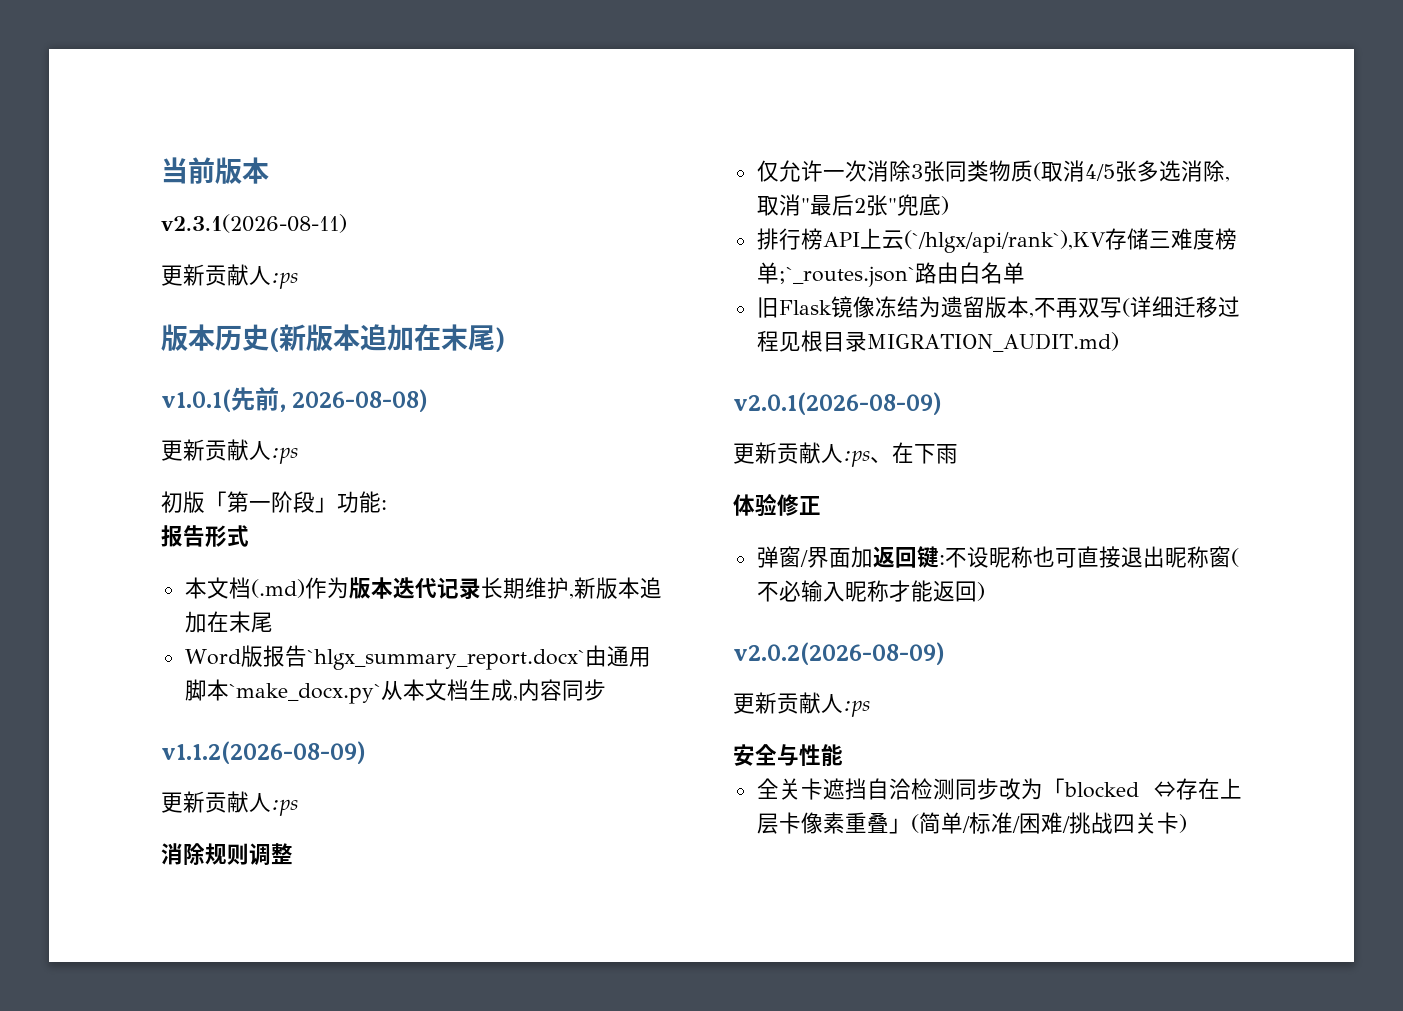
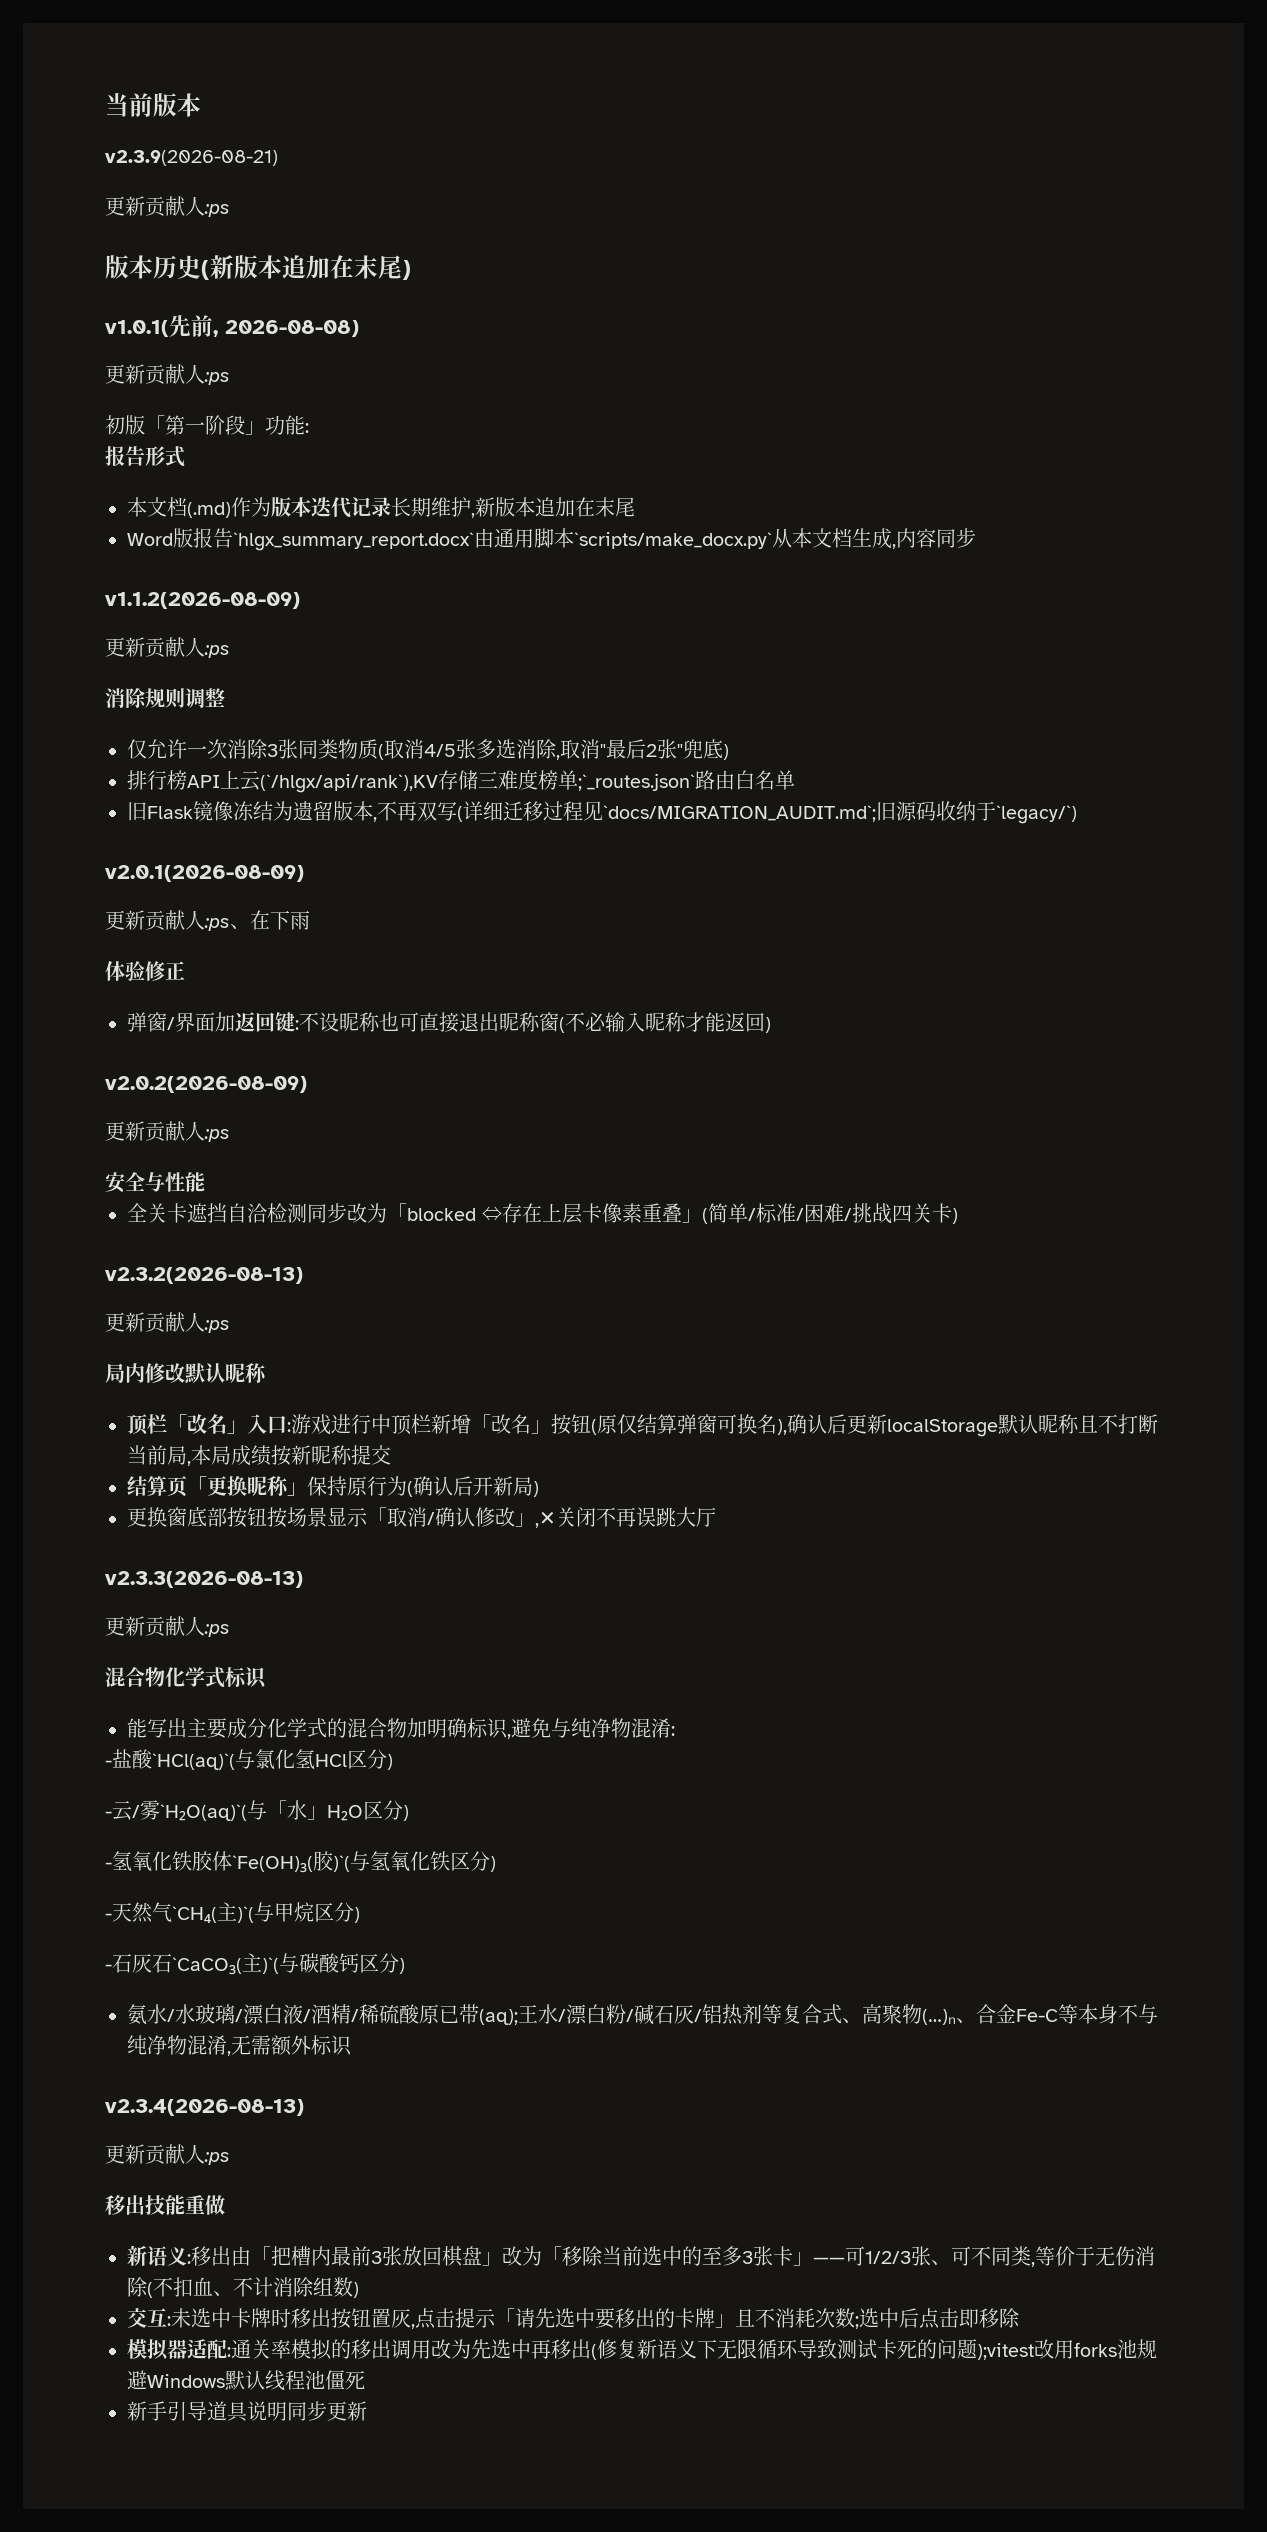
[161,214,347,233] v2.3.1(2026-08-11) -> [105,150,278,166] v2.3.9(2026-08-21)
[228,683,381,704] `make_docx.py` -> [574,532,772,549] `scripts/make_docx.py`
[800,330,1119,352] 根目录MIGRATION_AUDIT.md) -> [603,801,1077,824] `docs/MIGRATION_AUDIT.md`;旧源码收纳于`legacy/`)
(1187, 823) none -> [105,1267,303,1284] [105,1312,230,1333] [105,1363,267,1384] [127,1414,1158,1437] [127,1445,391,1466] [127,1475,539,1497] [127,1507,716,1528] [105,1571,303,1588] [105,1616,230,1637] [105,1667,267,1689] [127,1718,675,1739] [105,1749,393,1770] [105,1800,409,1821] [105,1851,496,1873] [105,1902,360,1923] [105,1953,405,1975] [127,2004,1158,2025] [127,2035,352,2056] [105,2099,304,2116] [105,2144,230,2165] [105,2195,225,2215] [127,2245,1155,2267] [127,2277,359,2298] [127,2308,1020,2329] [127,2339,1157,2360] [127,2370,365,2391] [127,2401,367,2422] // v2.3.2(2026-08-13) // 更新贡献人:ps // 局内修改默认昵称 // 顶栏「改名」入口:游戏进行中顶栏新增「改名」按钮(原仅结算弹窗可换名),确认后更新localStorage默认昵称且不打断当前局,本局成绩按新昵称提交 // 结算页「更换昵称」保持原行为(确认后开新局) // 更换窗底部按钮按场景显示「取消/确认修改」,✕关闭不再误跳大厅 // v2.3.3(2026-08-13) // 更新贡献人:ps // 混合物化学式标识 // 能写出主要成分化学式的混合物加明确标识,避免与纯净物混淆: // -盐酸`HCl(aq)`(与氯化氢HCl区分) // -云/雾`H₂O(aq)`(与「水」H₂O区分) // -氢氧化铁胶体`Fe(OH)₃(胶)`(与氢氧化铁区分) // -天然气`CH₄(主)`(与甲烷区分) // -石灰石`CaCO₃(主)`(与碳酸钙区分) // 氨水/水玻璃/漂白液/酒精/稀硫酸原已带(aq);王水/漂白粉/碱石灰/铝热剂等复合式、高聚物(…)ₙ、合金Fe-C等本身不与纯净物混淆,无需额外标识 // v2.3.4(2026-08-13) // 更新贡献人:ps // 移出技能重做 // 新语义:移出由「把槽内最前3张放回棋盘」改为「移除当前选中的至多3张卡」——可1/2/3张、可不同类,等价于无伤消除(不扣血、不计消除组数) // 交互:未选中卡牌时移出按钮置灰,点击提示「请先选中要移出的卡牌」且不消耗次数;选中后点击即移除 // 模拟器适配:通关率模拟的移出调用改为先选中再移出(修复新语义下无限循环导致测试卡死的问题);vitest改用forks池规避Windows默认线程池僵死 // 新手引导道具说明同步更新

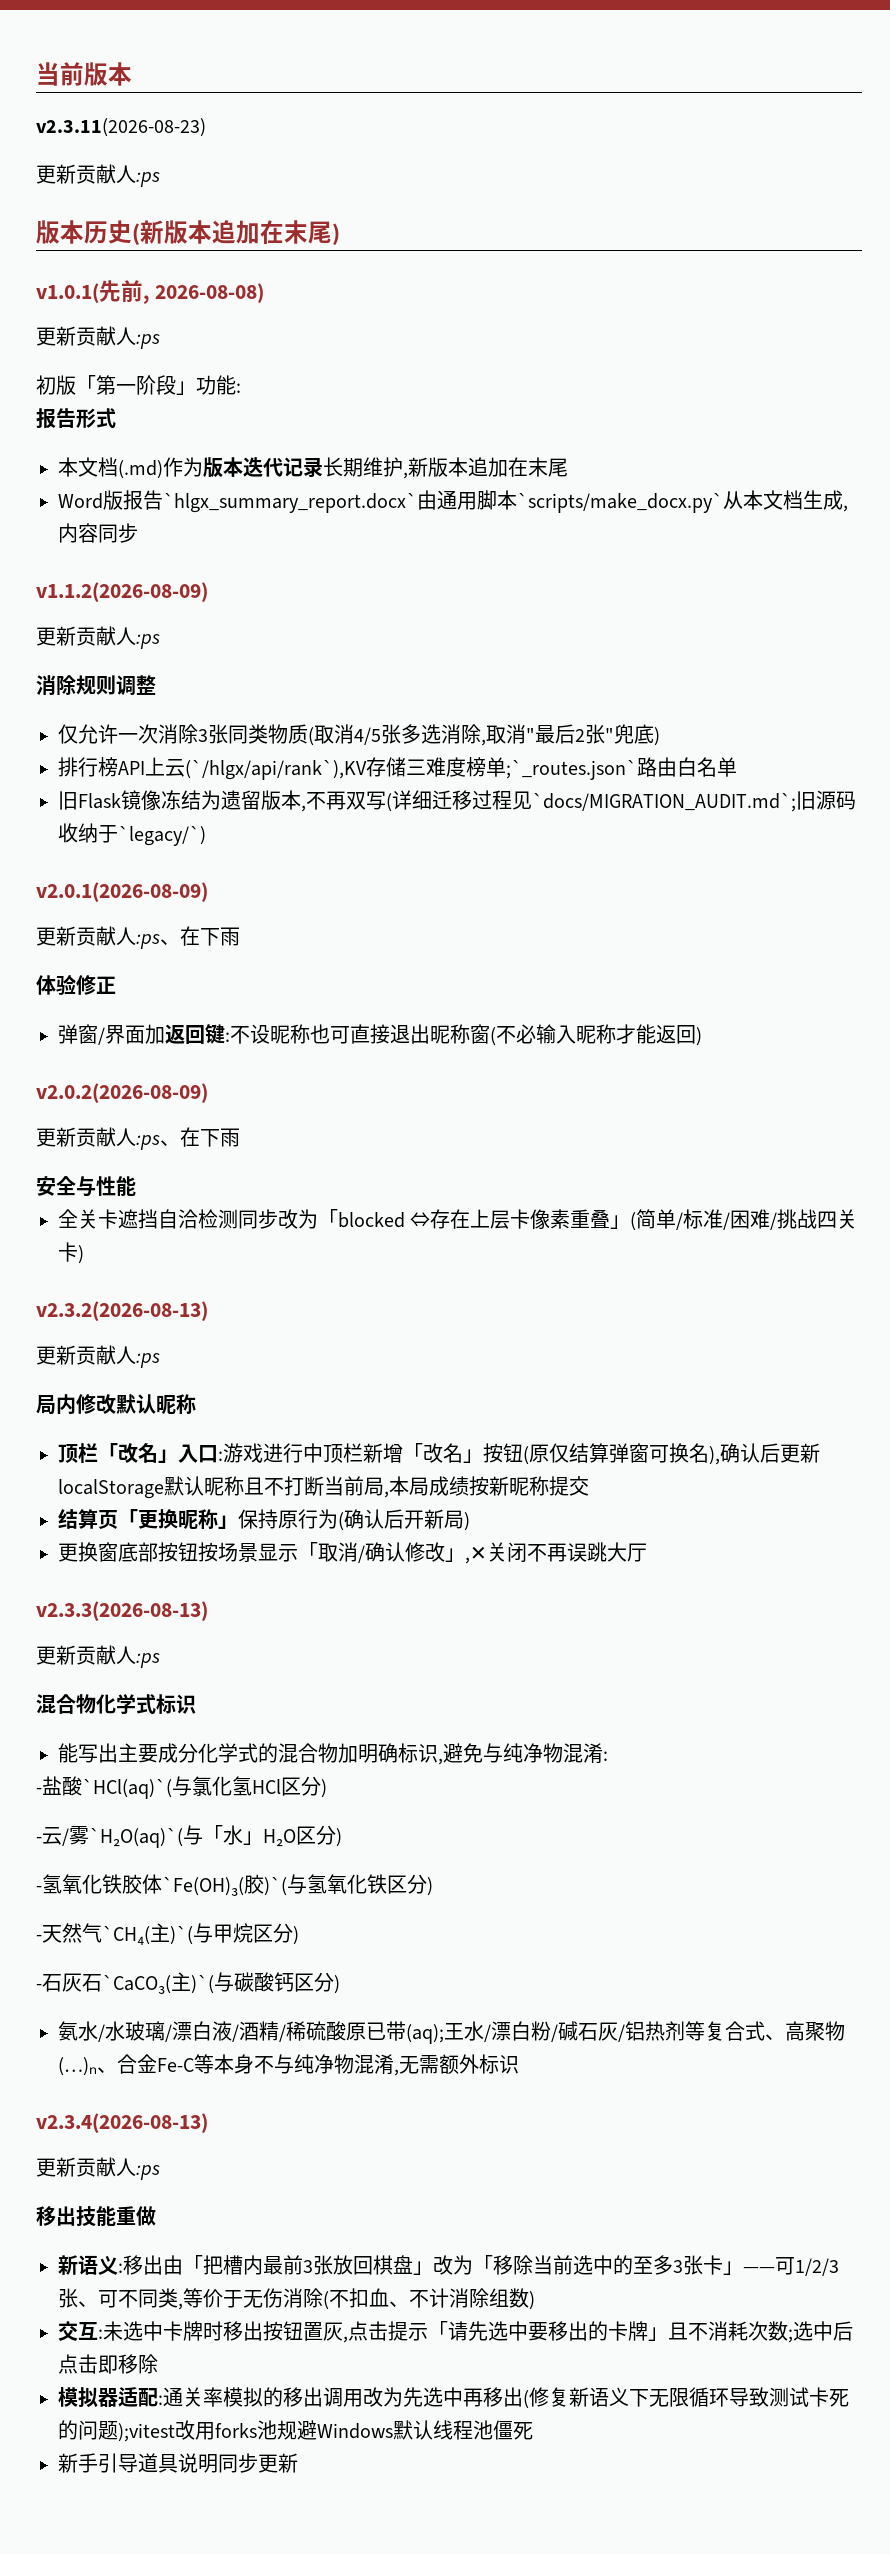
[105,150,278,166] v2.3.9(2026-08-21) -> [36,118,206,137] v2.3.11(2026-08-23)
(230, 1135) none -> [160,1127,240,1147] 、在下雨

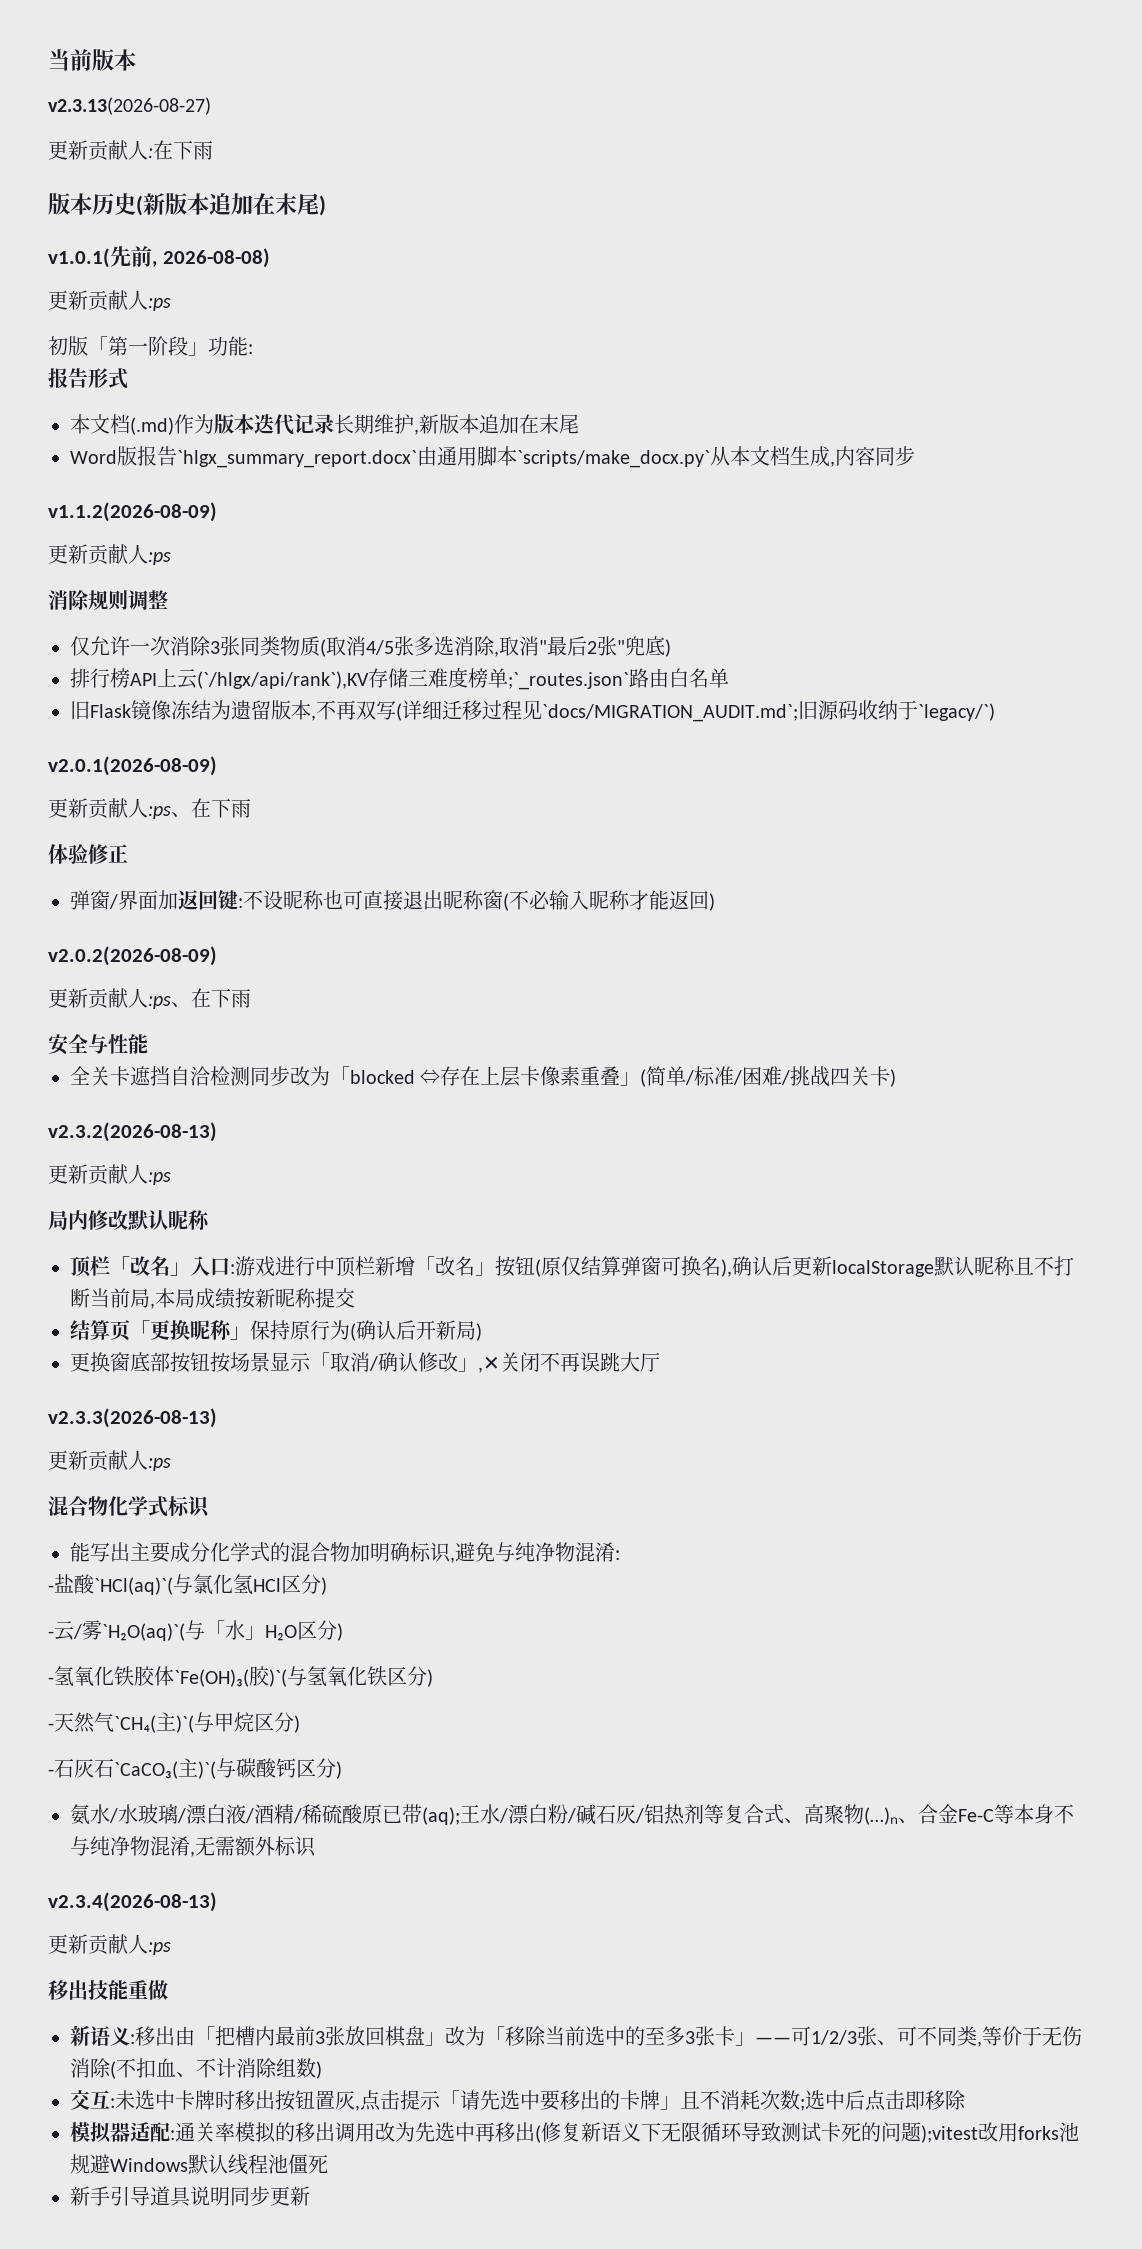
[36,118,206,137] [36,164,160,187] v2.3.11(2026-08-23) // 更新贡献人:ps -> [48,97,211,115] [48,140,213,161] v2.3.13(2026-08-27) // 更新贡献人:在下雨

